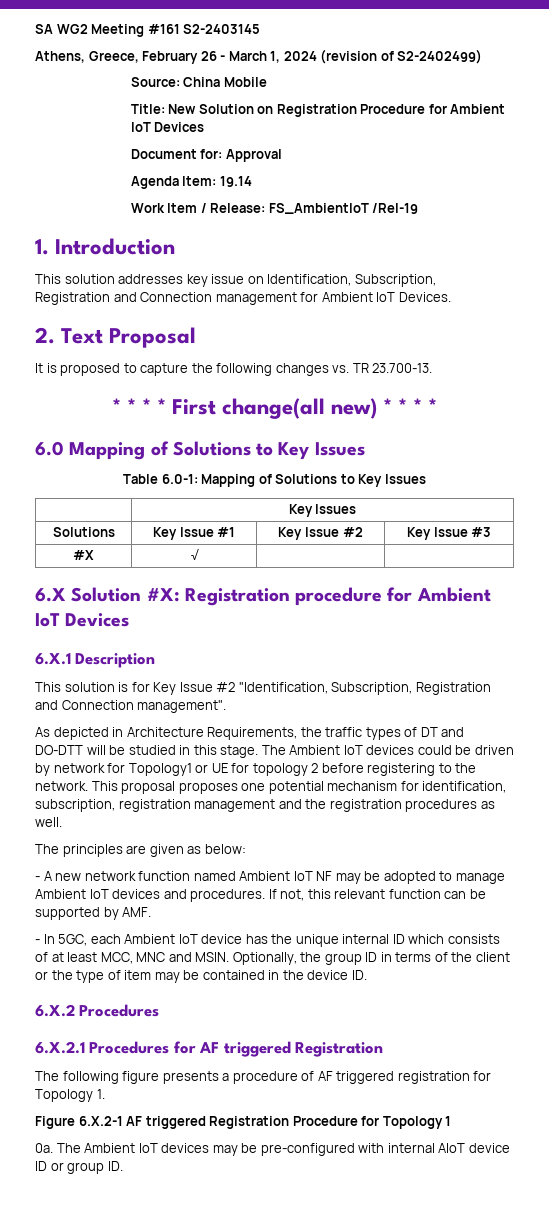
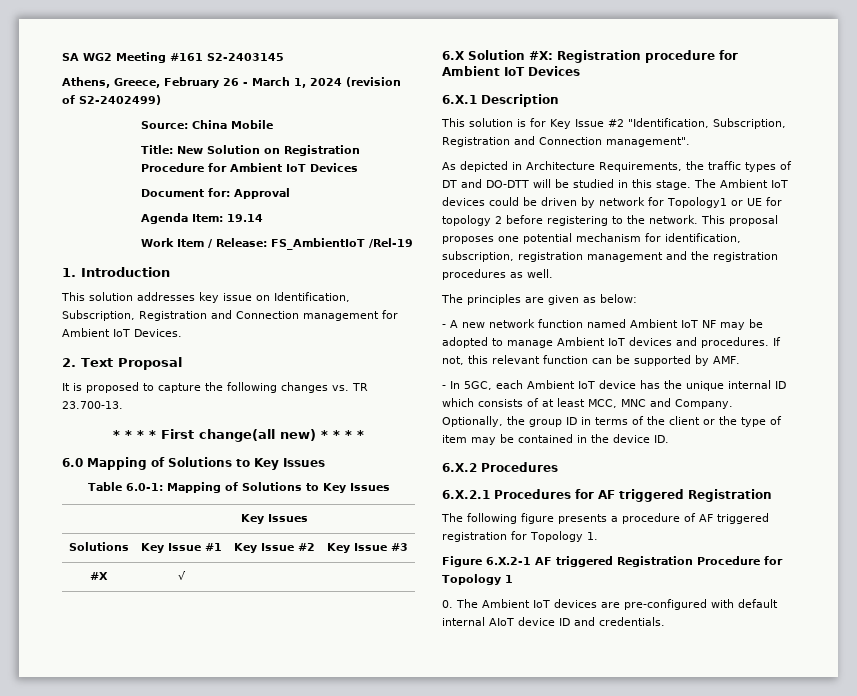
[195,952,230,962] MSIN. -> [675,399,733,409] Company.
[35,1143,258,1156] 0a. The Ambient IoT devices may be -> [442,599,620,608] 0. The Ambient IoT devices are
(385, 1148) none -> [738,599,778,608] default
[50,1161,123,1174] or group ID. -> [574,617,665,626] and credentials.

